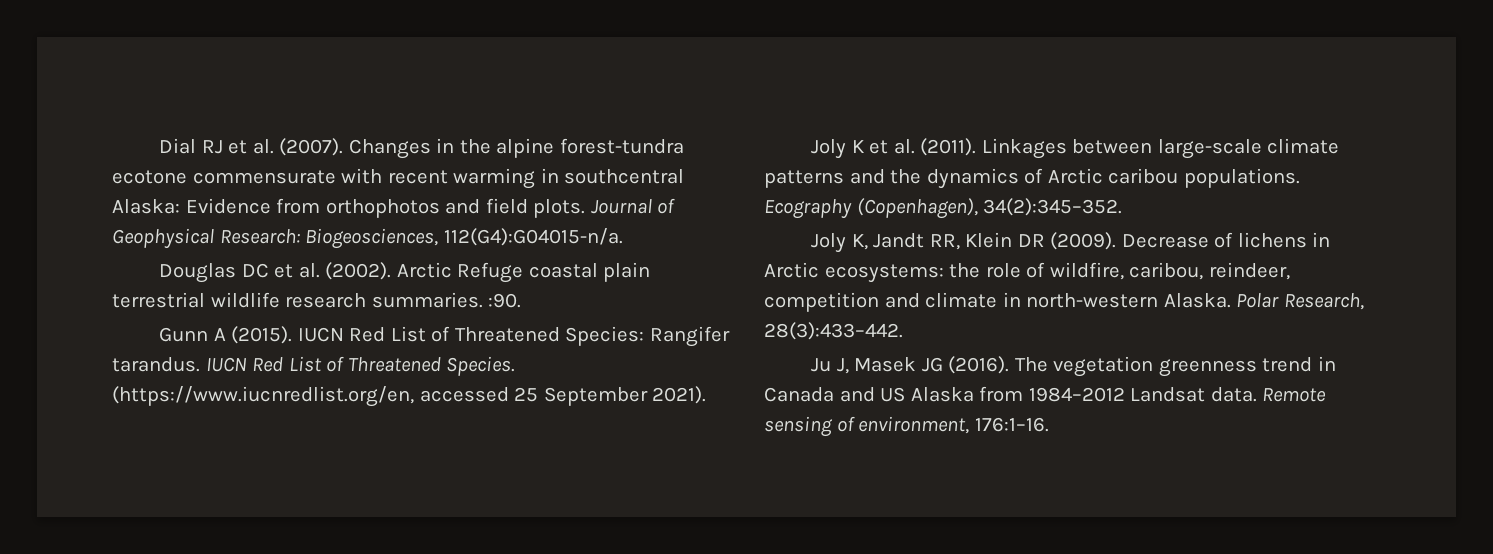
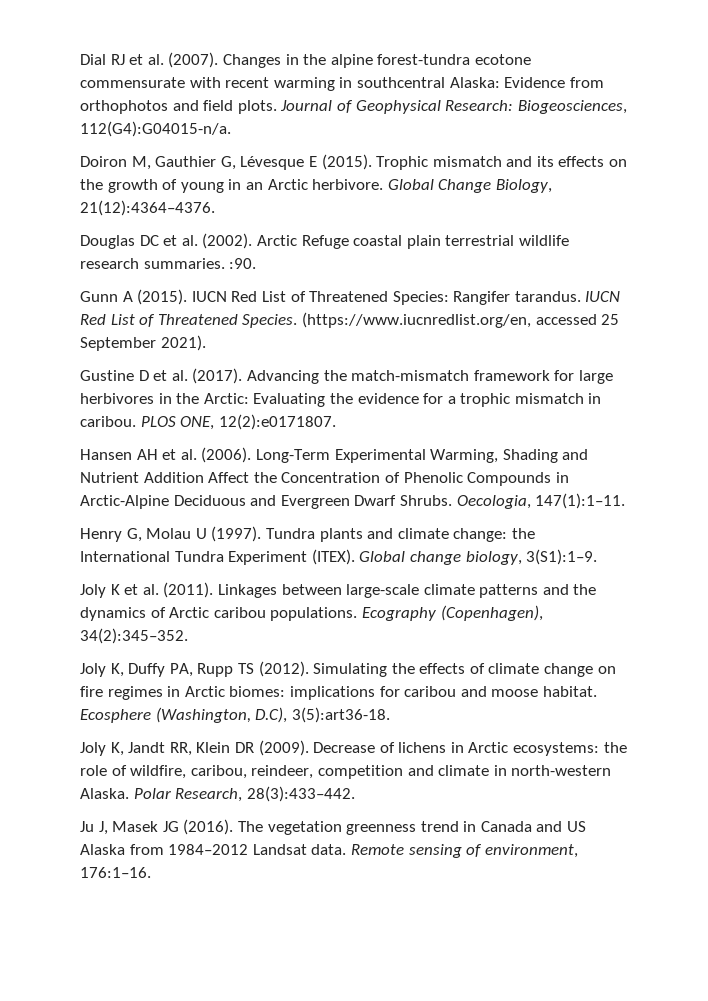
(623, 237) none -> [80,154,628,170] [80,179,552,193] [80,200,215,216] // Doiron M, Gauthier G, Lévesque E (2015). Trophic mismatch and its effects on the growth of young in an Arctic herbivore. Global Change Biology, 21(12):4364–4376.
(707, 395) none -> [80,368,613,384] [80,393,602,407] [80,414,336,430] [80,447,589,463] [80,472,569,486] [80,493,626,509] [80,526,535,542] [80,549,598,565] // Gustine D et al. (2017). Advancing the match-mismatch framework for large herbivores in the Arctic: Evaluating the evidence for a trophic mismatch in caribou. PLOS ONE, 12(2):e0171807. // Hansen AH et al. (2006). Long-Term Experimental Warming, Shading and Nutrient Addition Affect the Concentration of Phenolic Compounds in Arctic-Alpine Deciduous and Evergreen Dwarf Shrubs. Oecologia, 147(1):1–11. // Henry G, Molau U (1997). Tundra plants and climate change: the International Tundra Experiment (ITEX). Global change biology, 3(S1):1–9.
(1123, 207) none -> [80,661,616,677] [80,686,597,700] [80,707,390,723] // Joly K, Duffy PA, Rupp TS (2012). Simulating the effects of climate change on fire regimes in Arctic biomes: implications for caribou and moose habitat. Ecosphere (Washington, D.C), 3(5):art36-18.

